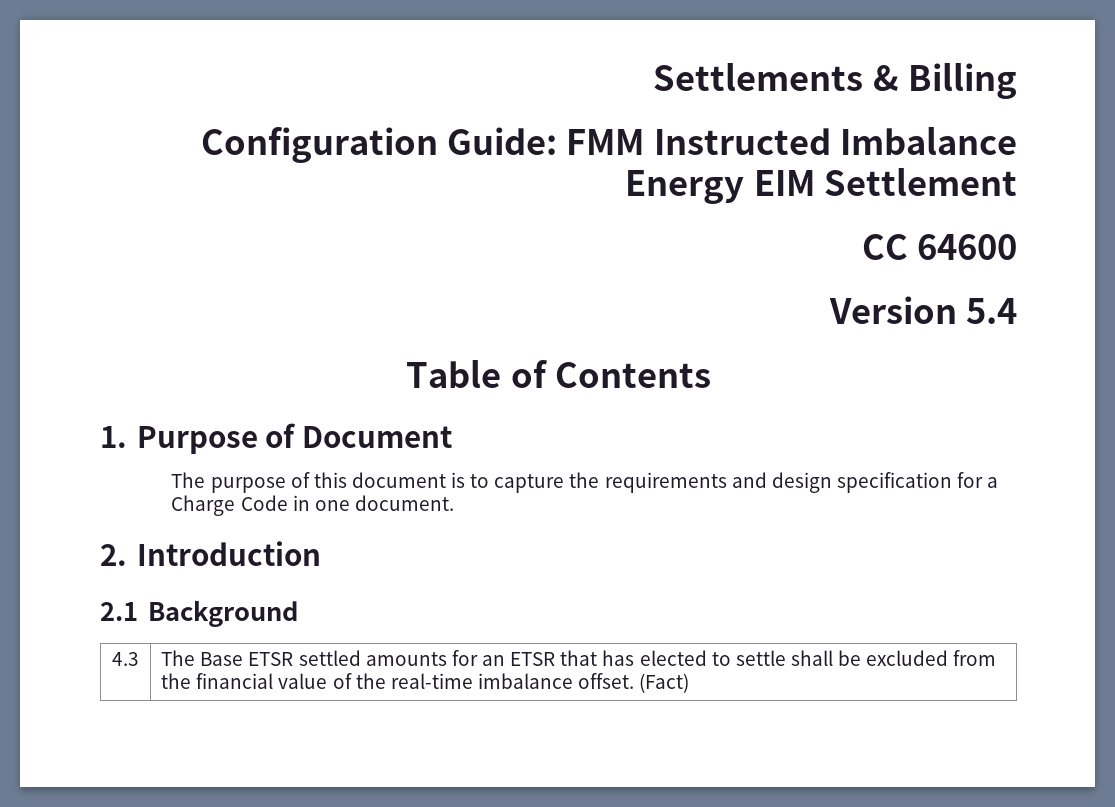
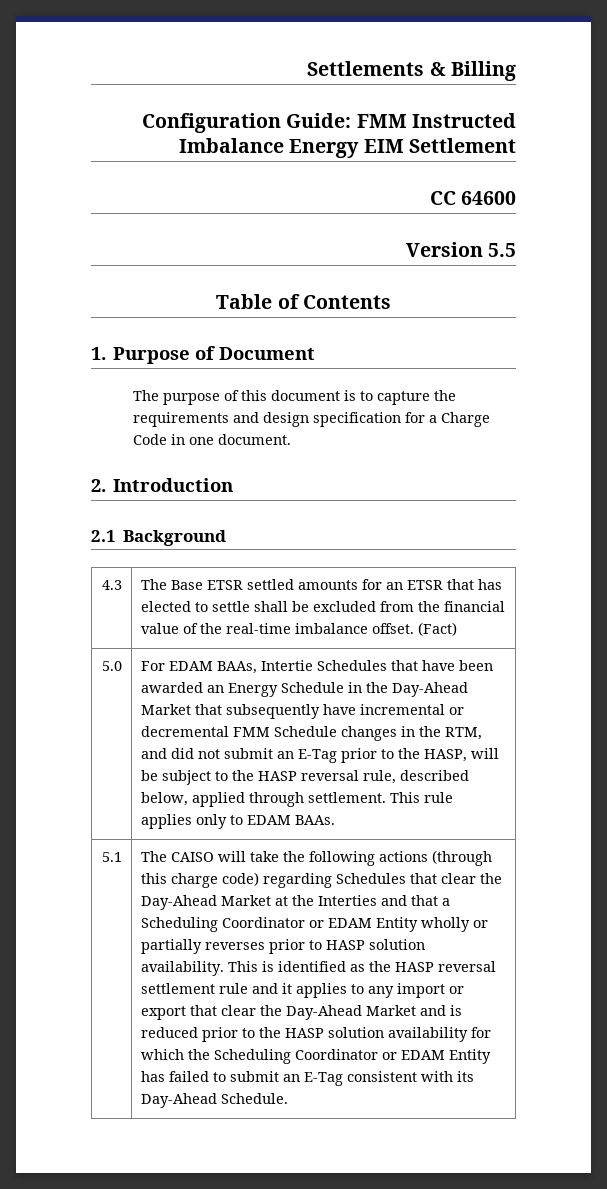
[966,298,1017,324] 5.4 -> [488,243,516,257] 5.5
(690, 683) none -> [101,661,122,671] [140,660,493,674] [140,682,468,697] [140,704,464,719] [140,726,482,741] [140,748,499,763] [140,770,469,785] [140,792,453,807] [140,814,335,829] [101,852,122,862] [140,850,492,866] [140,872,502,888] [140,895,450,910] [140,917,488,932] [140,939,425,954] [140,961,496,976] [140,983,464,998] [140,1005,462,1020] [140,1027,491,1042] [140,1049,491,1064] [140,1071,474,1086] [140,1093,288,1108] // 5.0 | For EDAM BAAs, Intertie Schedules that have been awarded an Energy Schedule in the Day-Ahead Market that subsequently have incremental or decremental FMM Schedule changes in the RTM, and did not submit an E-Tag prior to the HASP, will be subject to the HASP reversal rule, described below, applied through settlement. This rule applies only to EDAM BAAs. // 5.1 | The CAISO will take the following actions (through this charge code) regarding Schedules that clear the Day-Ahead Market at the Interties and that a Scheduling Coordinator or EDAM Entity wholly or partially reverses prior to HASP solution availability. This is identified as the HASP reversal settlement rule and it applies to any import or export that clear the Day-Ahead Market and is reduced prior to the HASP solution availability for which the Scheduling Coordinator or EDAM Entity has failed to submit an E-Tag consistent with its Day-Ahead Schedule.

